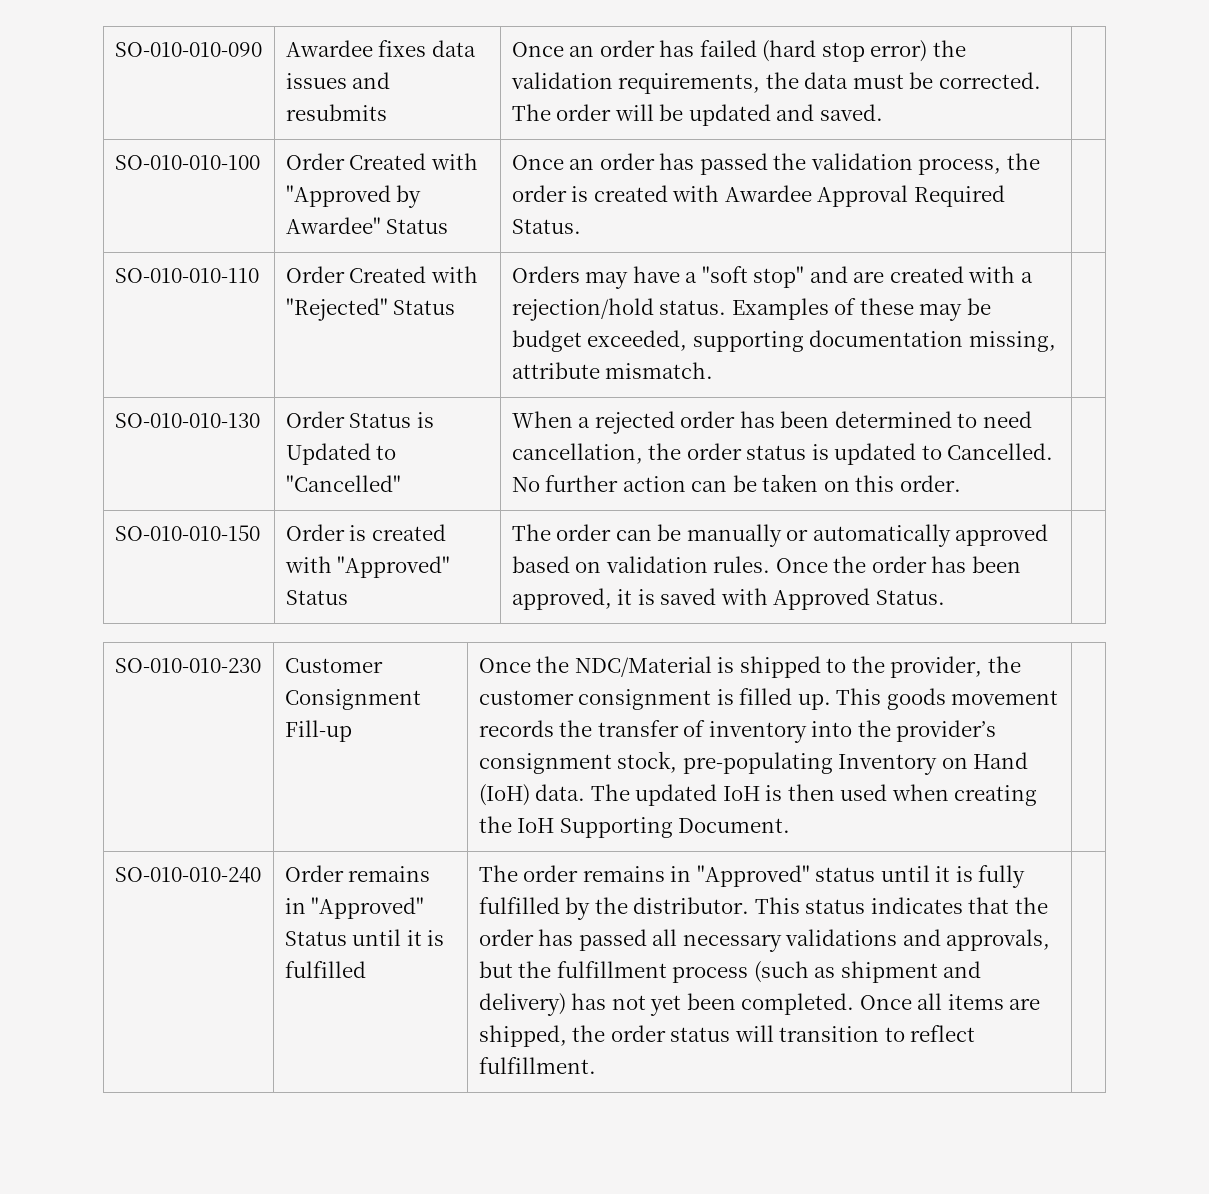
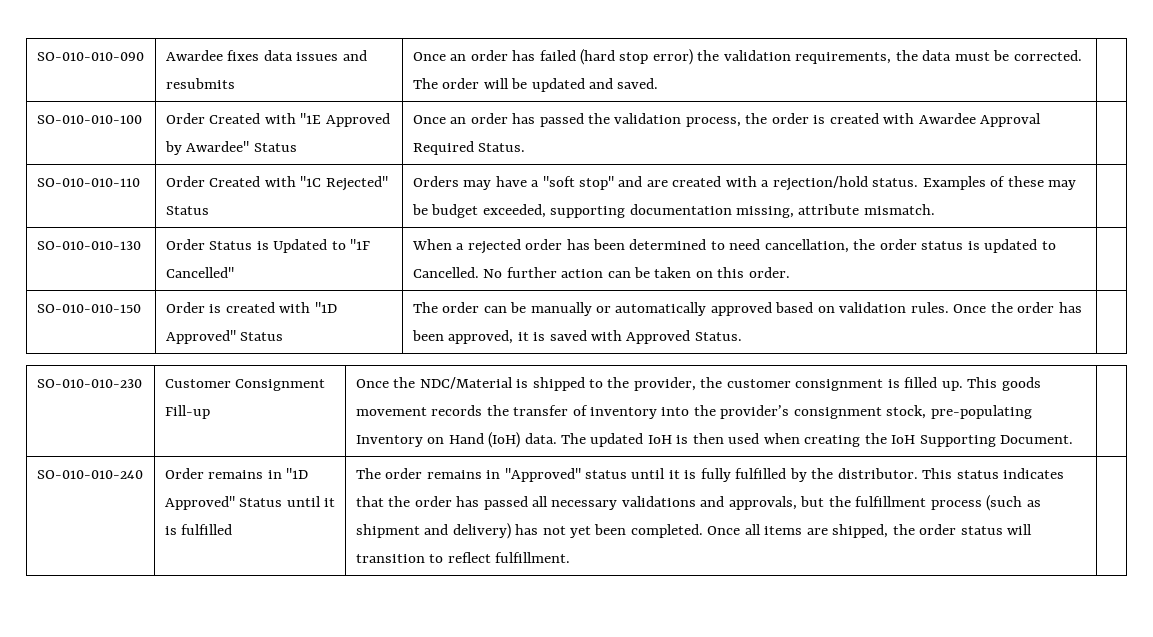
[285,185,391,207] "Approved -> [300,113,390,127] "1E Approved
[285,298,388,321] "Rejected" -> [300,176,388,191] "1C Rejected"
[285,475,401,492] "Cancelled" -> [350,239,371,250] [165,267,234,278] "1F Cancelled"
[337,556,451,578] "Approved" -> [314,302,337,313] [165,330,236,344] "1D Approved"
[311,897,425,919] "Approved" -> [286,468,309,479] [164,496,235,510] "1D Approved"

